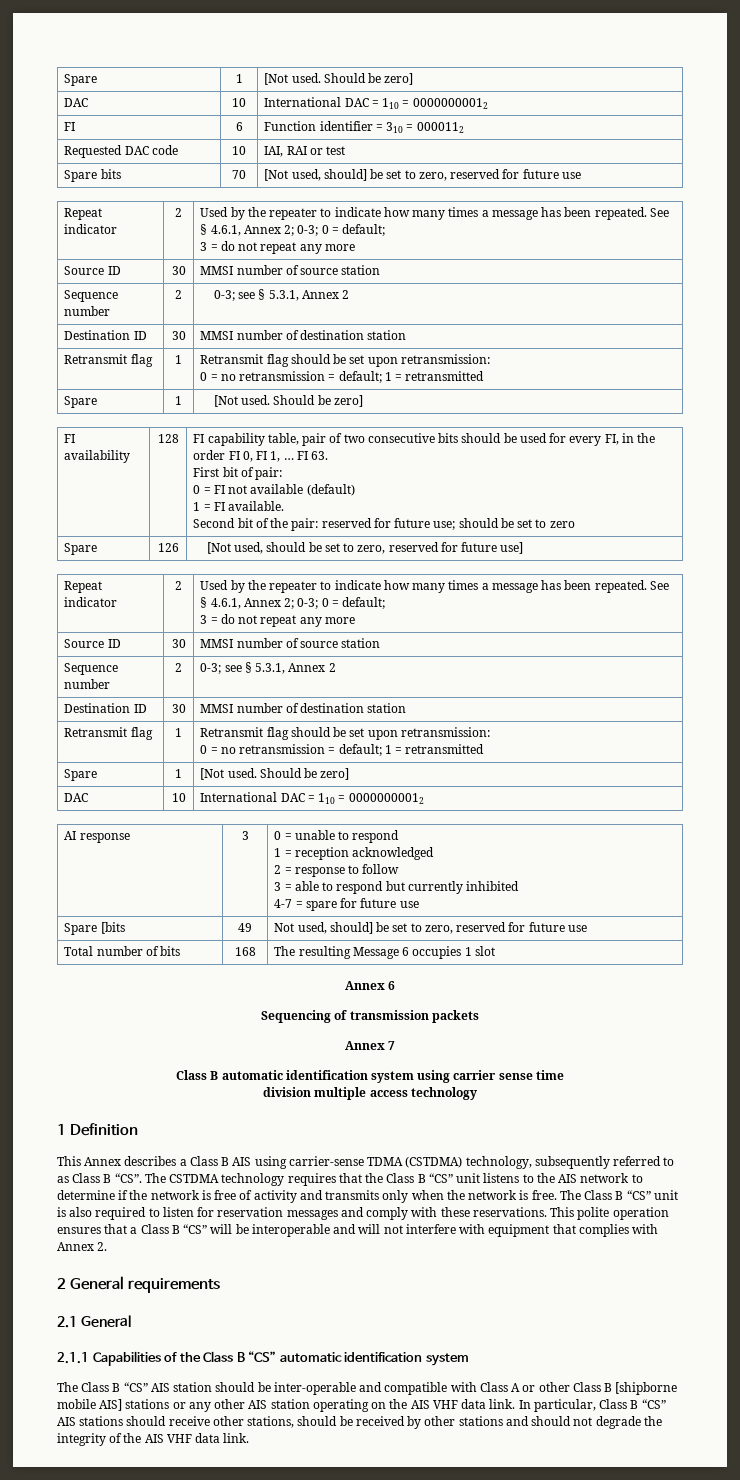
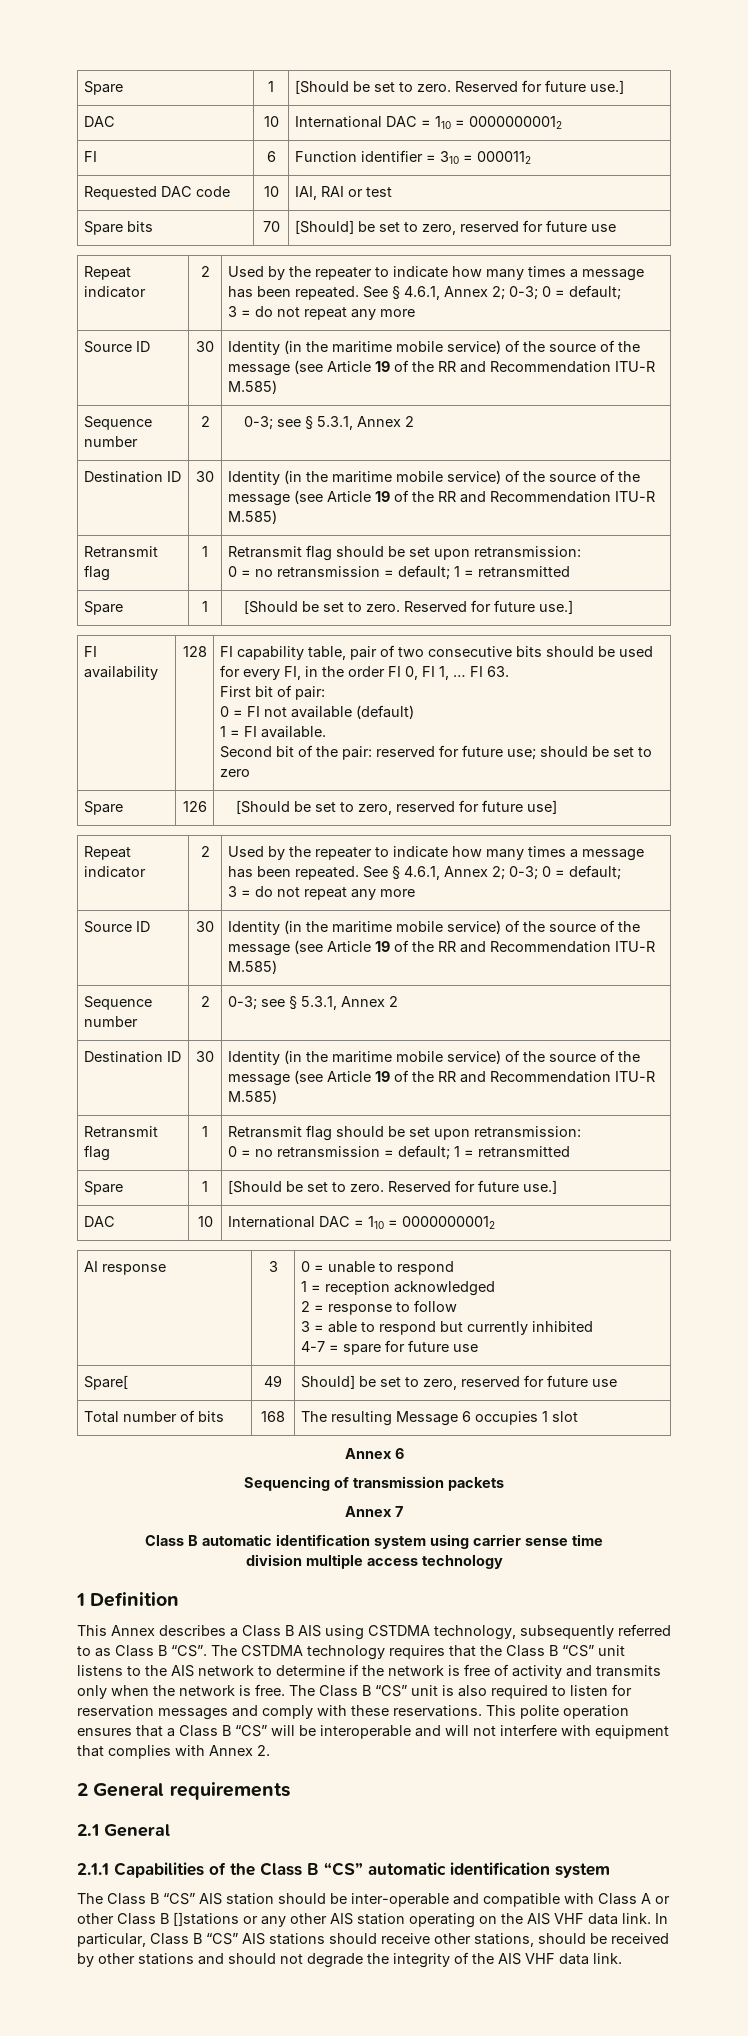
[64,74,98,86] [235,74,243,83] [264,73,414,85] Spare | 1 | [Not used. Should be zero] -> [83,81,123,95] [268,81,274,92] [294,80,624,94] Spare | 1 | [Should be set to zero. Reserved for future use.]
[264,169,367,181] [Not used, should] -> [294,220,354,234] [Should]
[200,265,381,275] MMSI number of source station -> [227,340,640,355] [227,360,655,376] [227,380,277,394] Identity (in the maritime mobile service) of the source of the message (see Article 19 of the RR and Recommendation ITU-R M.585)
[200,330,407,340] MMSI number of destination station -> [227,470,640,485] [227,490,655,506] [227,510,277,524] Identity (in the maritime mobile service) of the source of the message (see Article 19 of the RR and Recommendation ITU-R M.585)
[214,395,363,407] [Not used. Should be zero] -> [244,600,574,614] [Should be set to zero. Reserved for future use.]
[207,542,307,554] [Not used, should -> [236,800,291,814] [Should
[200,638,381,648] MMSI number of source station -> [227,920,640,935] [227,940,655,956] [227,960,277,974] Identity (in the maritime mobile service) of the source of the message (see Article 19 of the RR and Recommendation ITU-R M.585)
[200,703,407,713] MMSI number of destination station -> [227,1050,640,1065] [227,1070,655,1086] [227,1090,277,1104] Identity (in the maritime mobile service) of the source of the message (see Article 19 of the RR and Recommendation ITU-R M.585)
[200,768,350,780] [Not used. Should be zero] -> [227,1180,557,1194] [Should be set to zero. Reserved for future use.]
[64,922,125,935] Spare [bits -> [83,1375,128,1390] Spare[
[274,922,373,934] Not used, should] -> [300,1375,355,1389] Should]
[288,1156,463,1168] carrier-sense TDMA (CSTDMA) -> [368,1625,430,1637] CSTDMA
[615,1382,678,1395] [57,1399,170,1411] [shipborne mobile AIS] stations -> [173,1912,239,1926] []stations

